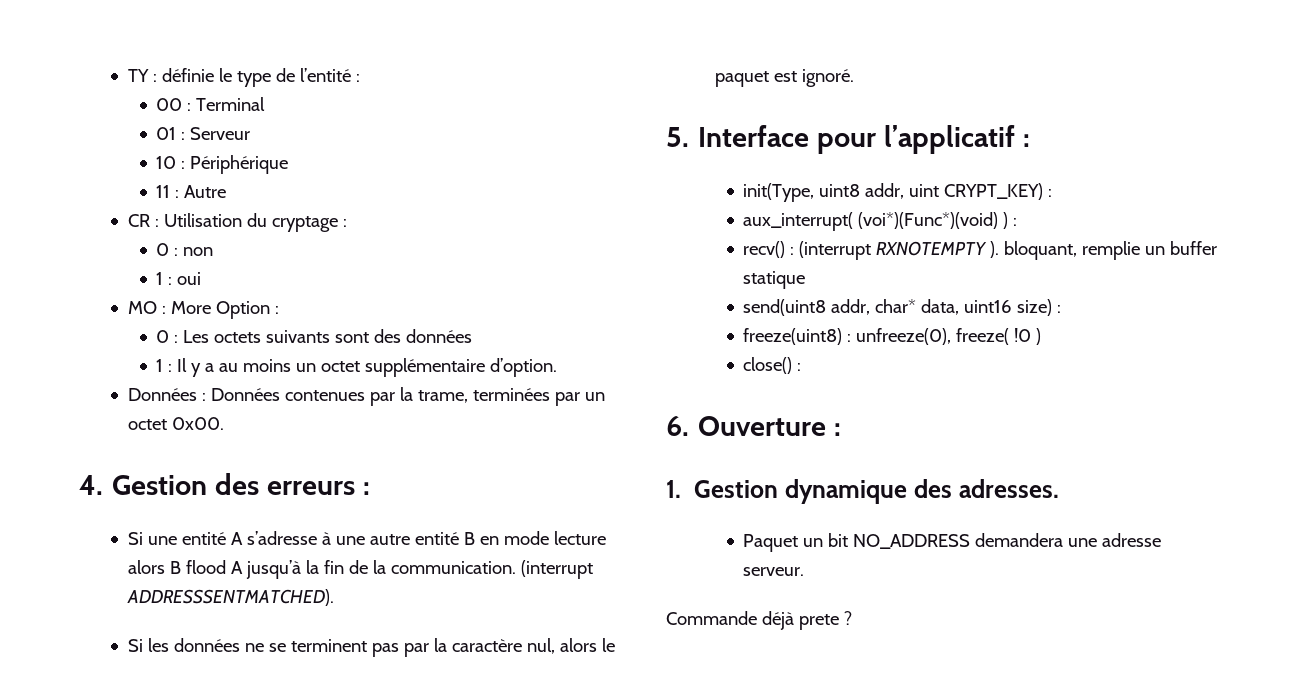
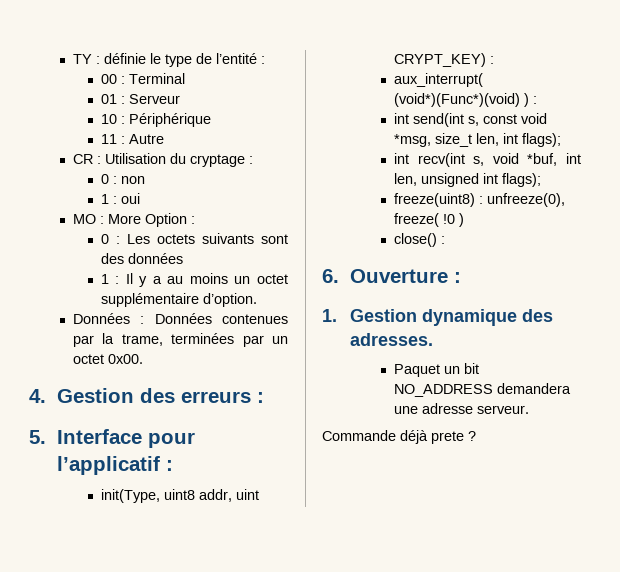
[127,531,606,545] [127,560,593,579] [126,589,334,606] [127,638,615,657] [714,69,854,87] // Si une entité A s’adresse à une autre entité B en mode lecture alors B flood A jusqu’à la fin de la communication. (interrupt ADDRESSSENTMATCHED). // Si les données ne se terminent pas par la caractère nul, alors le paquet est ignoré. -> (264, 397) none
[858,212,999,229] (voi*)(Func*)(void) -> [393,93,520,107] (void*)(Func*)(void)
[743,241,1218,260] [743,271,806,289] [743,299,1062,316] recv() : (interrupt RXNOTEMPTY ). bloquant, remplie un buffer statique // send(uint8 addr, char* data, uint16 size) : -> [393,113,547,127] [393,133,561,147] [393,153,581,167] [393,173,541,187] int send(int s, const void *msg, size_t len, int flags); // int recv(int s, void *buf, int len, unsigned int flags);

